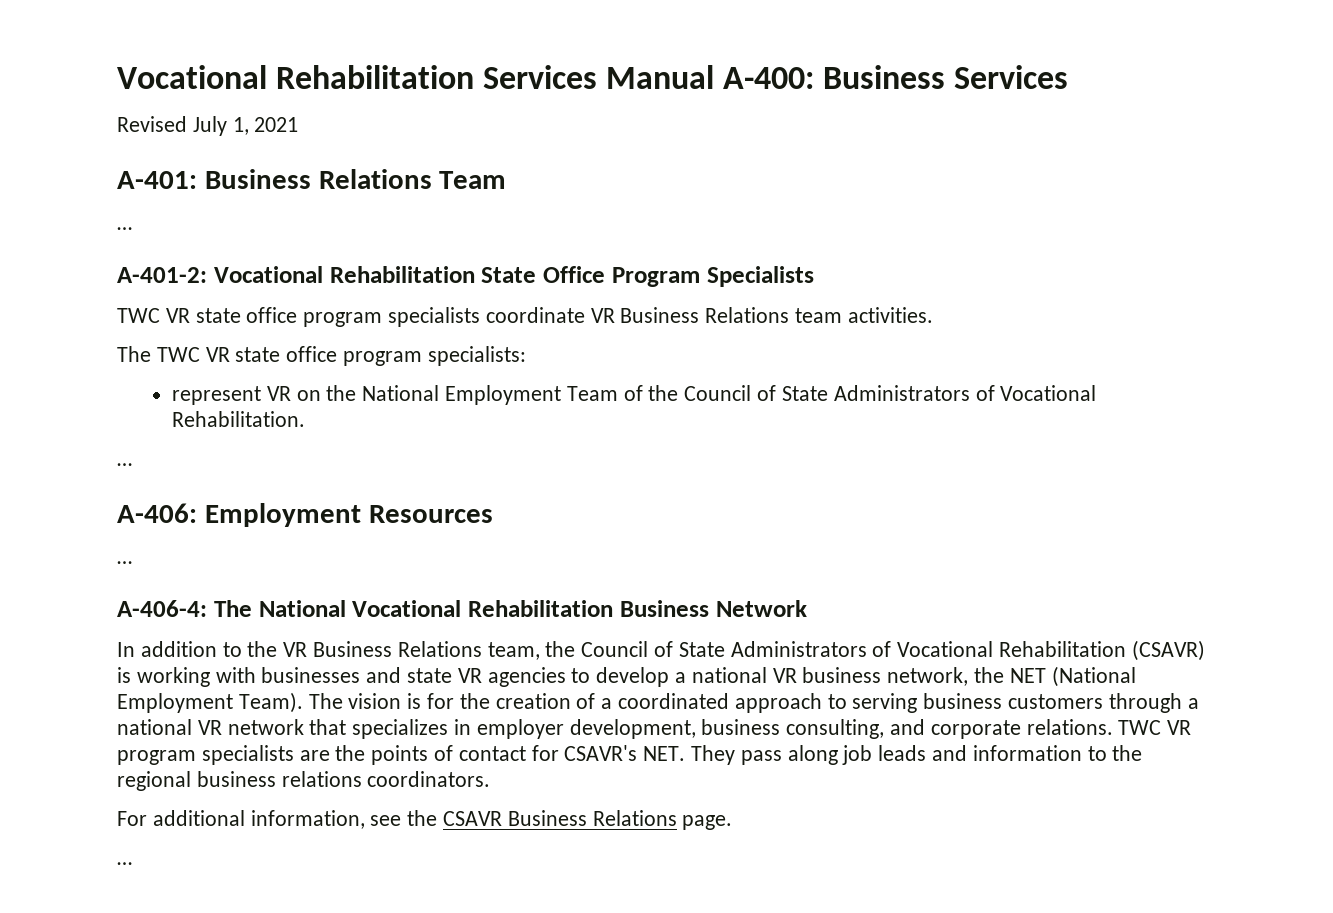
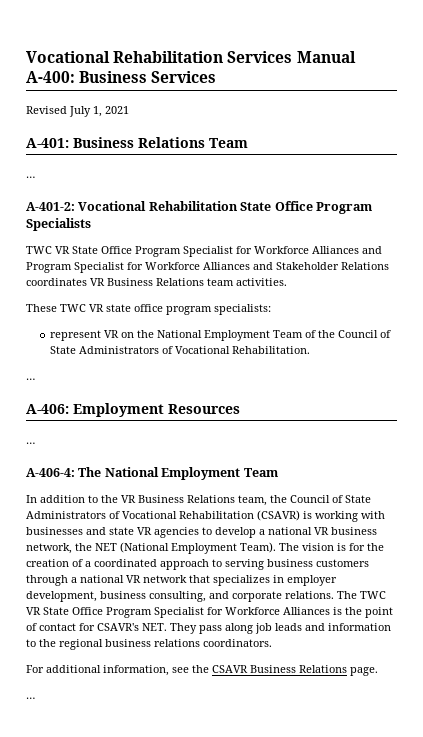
[195,307,585,327] state office program specialists coordinate -> [72,246,382,257] [26,262,389,273] [26,278,87,286] State Office Program Specialist for Workforce Alliances and Program Specialist for Workforce Alliances and Stakeholder Relations coordinates
[117,346,151,362] The -> [26,304,57,312] These
[352,600,807,617] Vocational Rehabilitation Business Network -> [161,467,278,480] Employment Team
[1118,720,1192,735] [117,745,429,765] TWC VR program specialists are the points -> [337,591,386,599] [26,607,393,618] The TWC VR State Office Program Specialist for Workforce Alliances is the point

